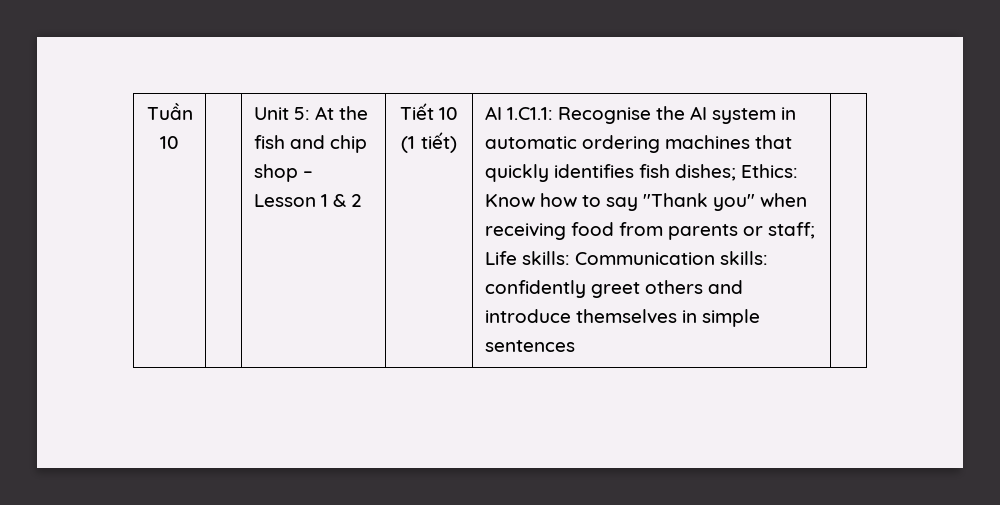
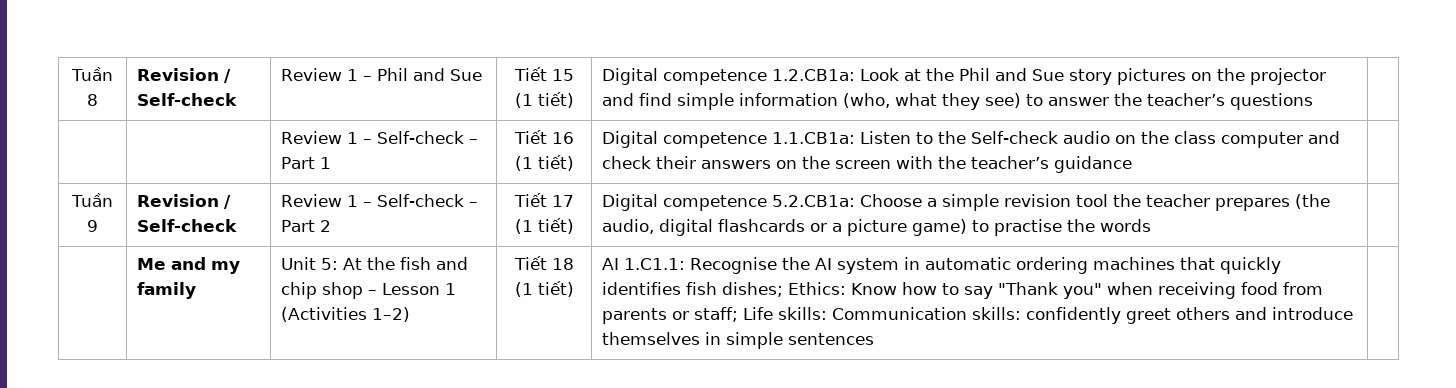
[146,103,193,120] [160,136,179,149] Tuần 10 | -> [70,67,114,81] [87,94,98,106] [136,68,231,83] [136,93,237,106] [280,68,482,81] [513,67,574,81] [514,92,574,108] [601,68,1326,85] [601,93,1313,110] [280,131,478,144] [280,157,331,169] [513,130,574,144] [514,155,574,171] [601,131,1340,148] [601,156,1132,173] [70,193,114,207] [87,220,98,232] [136,194,231,209] [136,219,237,232] [280,194,478,207] [280,220,331,232] [513,193,574,207] [514,218,574,234] [601,194,1330,211] [601,219,1151,236] [136,257,240,274] [136,282,196,299] Tuần 8 | Revision / Self-check | Review 1 – Phil and Sue | Tiết 15 (1 tiết) | Digital competence 1.2.CB1a: Look at the Phil and Sue story pictures on the projector and find simple information (who, what they see) to answer the teacher’s questions | // | | Review 1 – Self-check – Part 1 | Tiết 16 (1 tiết) | Digital competence 1.1.CB1a: Listen to the Self-check audio on the class computer and check their answers on the screen with the teacher’s guidance | // Tuần 9 | Revision / Self-check | Review 1 – Self-check – Part 2 | Tiết 17 (1 tiết) | Digital competence 5.2.CB1a: Choose a simple revision tool the teacher prepares (the audio, digital flashcards or a picture game) to practise the words | // | Me and my family
[332,194,361,207] [399,103,459,120] & 2 | Tiết 10 -> [280,307,410,322] [513,256,574,270] (Activities 1–2) | Tiết 18

